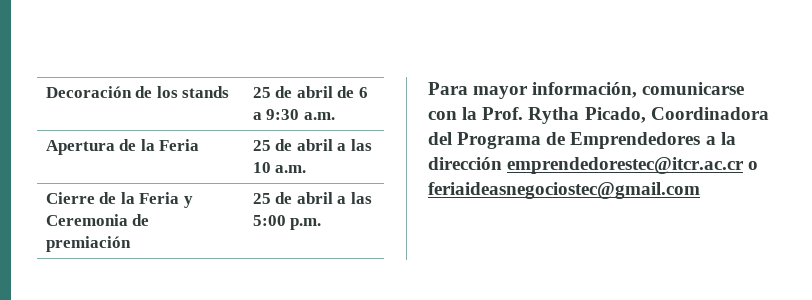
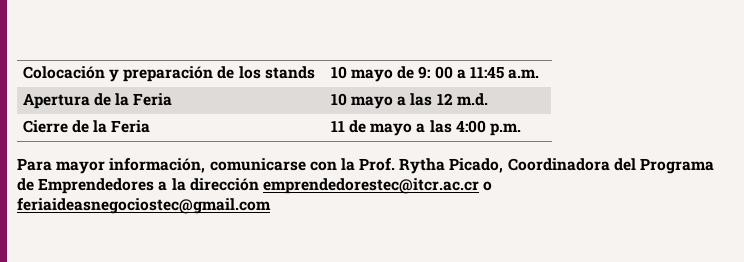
[45,86,132,98] Decoración -> [22,66,214,82] Colocación y preparación
[252,86,369,98] [252,109,300,120] 25 de abril de 6 a 9:30 -> [330,66,504,82] 10 mayo de 9: 00 a 11:45
[252,139,373,151] [252,162,307,173] [45,192,194,208] [45,214,150,226] [45,236,131,252] [252,192,373,204] [252,215,286,226] 25 de abril a las 10 a.m. // Cierre de la Feria y Ceremonia de premiación | 25 de abril a las 5:00 -> [330,93,488,109] [22,120,151,133] [330,120,486,136] 10 mayo a las 12 m.d. // Cierre de la Feria | 11 de mayo a las 4:00

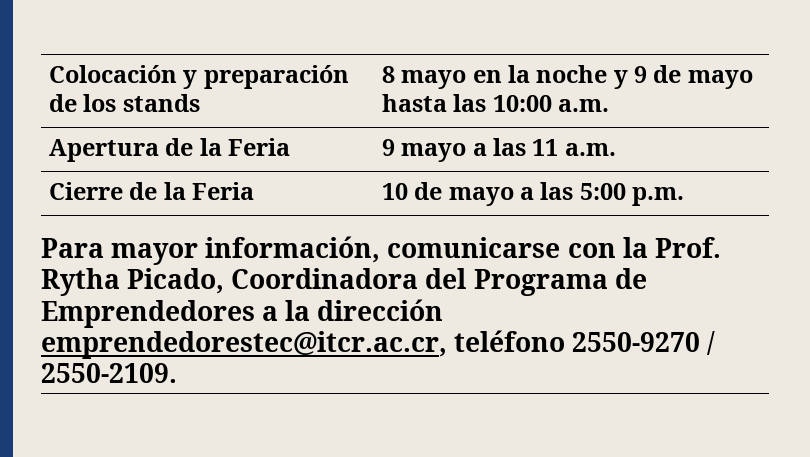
[330,66,504,82] 10 mayo de 9: 00 a 11:45 -> [381,65,753,89] [381,94,552,112] 8 mayo en la noche y 9 de mayo hasta las 10:00
[330,93,488,109] 10 mayo a las 12 m.d. -> [381,138,616,162] 9 mayo a las 11 a.m.
[330,120,345,132] 11 -> [381,183,408,200] 10
[455,120,486,133] 4:00 -> [579,183,626,200] 5:00
[262,178,493,194] [17,198,271,214] emprendedorestec@itcr.ac.cr o feriaideasnegociostec@gmail.com -> [41,330,716,359] [41,363,177,383] emprendedorestec@itcr.ac.cr, teléfono 2550-9270 / 2550-2109.

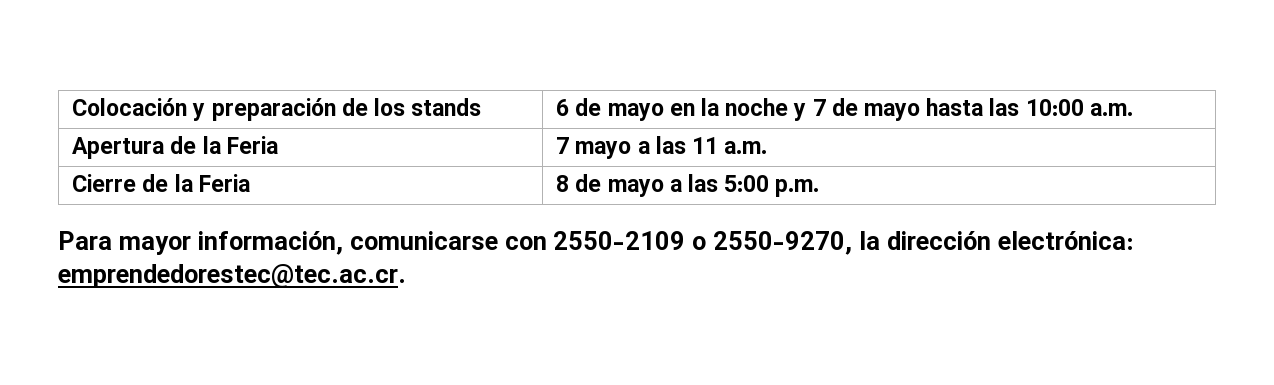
[381,66,395,83] 8 -> [556,98,602,116] 6 de
[633,66,647,83] 9 -> [812,99,826,116] 7
[381,139,395,156] 9 -> [556,137,570,154] 7
[381,183,408,200] 10 -> [556,175,570,192] 8
[622,237,721,258] [41,268,647,296] [41,299,444,328] [41,330,716,359] [41,363,177,383] la Prof. Rytha Picado, Coordinadora del Programa de Emprendedores a la dirección emprendedorestec@itcr.ac.cr, teléfono 2550-9270 / 2550-2109. -> [553,231,1134,255] [58,264,406,288] 2550-2109 o 2550-9270, la dirección electrónica: emprendedorestec@tec.ac.cr.

